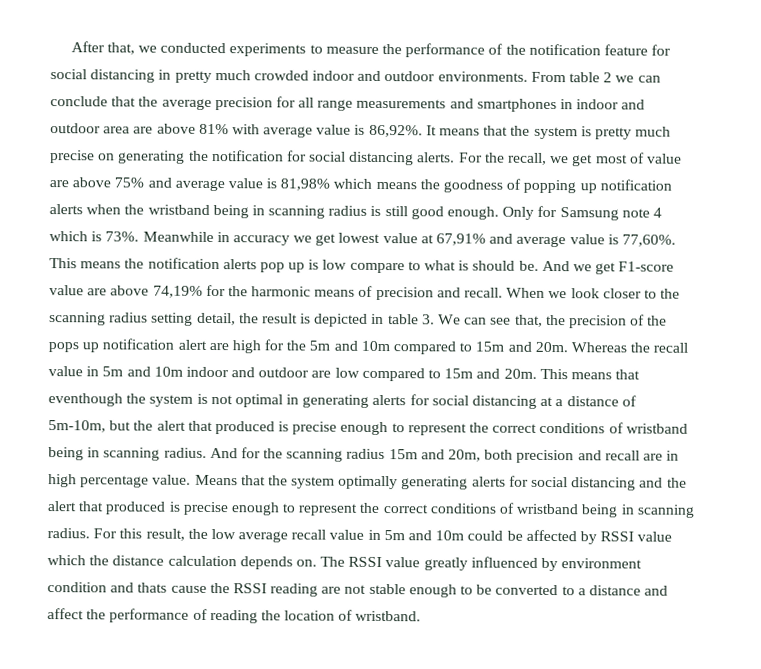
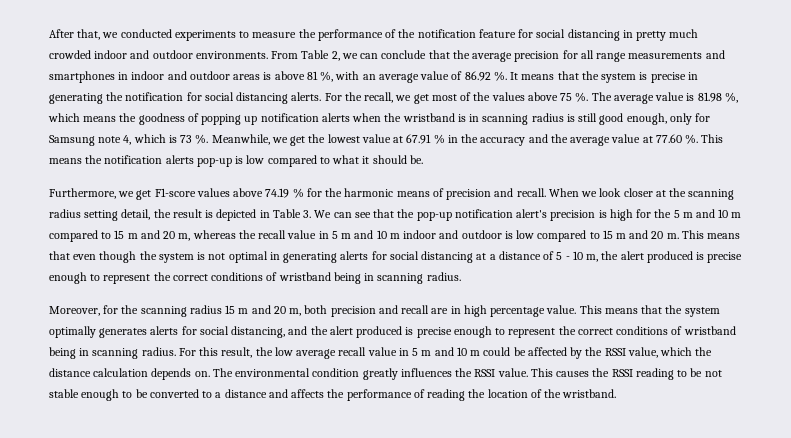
[569,72,613,83] table 2 -> [301,50,340,61] Table 2,
[103,123,423,138] area are above 81% with average value is 86,92%. -> [233,71,507,83] areas is above 81 %, with an average value of 86.92 %.
[594,126,672,140] [50,150,116,164] pretty much precise on -> [650,72,698,83] precise in
[646,153,682,164] [49,177,331,192] value are above 75% and average value is 81,98% -> [473,92,738,104] the values above 75 %. The average value is 81.98 %,
[212,205,249,219] being -> [457,114,466,122] is
[447,206,535,220] enough. Only -> [626,113,692,125] enough, only
[652,207,662,218] 4 -> [123,135,132,145] 4,
[105,231,337,246] 73%. Meanwhile in accuracy we get -> [180,134,326,146] 73 %. Meanwhile, we get the
[436,233,676,248] 67,91% and average value is 77,60%. -> [406,134,699,146] 67.91 % in the accuracy and the average value at 77.60 %.
[259,259,405,274] pop up is low compare -> [196,155,317,167] pop-up is low compared
[458,260,470,271] is -> [362,156,370,164] it
[541,260,570,272] And -> [49,188,116,199] // Furthermore,
[49,285,203,298] value are above 74,19% -> [196,188,304,198] values above 74.19 %
[643,289,657,299] to -> [655,190,666,197] at
[387,314,419,325] table -> [272,209,301,218] Table
[514,314,668,329] [48,338,689,355] [48,366,641,382] [48,393,123,407] that, the precision of the pops up notification alert are high for the 5m and 10m compared to 15m and 20m. Whereas the recall value in 5m and 10m indoor and outdoor are low compared to 15m and 20m. This means that eventhough -> [373,209,742,221] [49,230,741,242] [49,251,137,263] that the pop-up notification alert's precision is high for the 5 m and 10 m compared to 15 m and 20 m, whereas the recall value in 5 m and 10 m indoor and outdoor is low compared to 15 m and 20 m. This means that even though
[48,420,213,433] 5m-10m, but the alert that -> [556,251,644,262] 5 - 10 m, the alert
[209,447,238,459] And -> [49,306,100,316] // Moreover,
[388,449,482,462] 15m and 20m, -> [225,305,302,316] 15 m and 20 m,
[194,474,238,486] Means -> [579,305,638,314] This means
[401,475,637,491] generating alerts for social distancing -> [99,326,286,338] generates alerts for social distancing,
[78,501,105,512] that -> (353, 330) none
[383,530,465,541] 5m and 10m -> [412,347,481,356] 5 m and 10 m
[600,531,673,542] RSSI value -> [585,347,658,358] the RSSI value,
[348,556,643,572] [47,582,207,593] RSSI value greatly influenced by environment condition and thats cause -> [235,368,590,380] environmental condition greatly influences the RSSI value. This causes
[321,586,342,594] are -> [677,368,703,377] to be
[47,608,84,620] affect -> [291,389,325,398] affects
(354, 615) none -> [544,389,562,398] the

